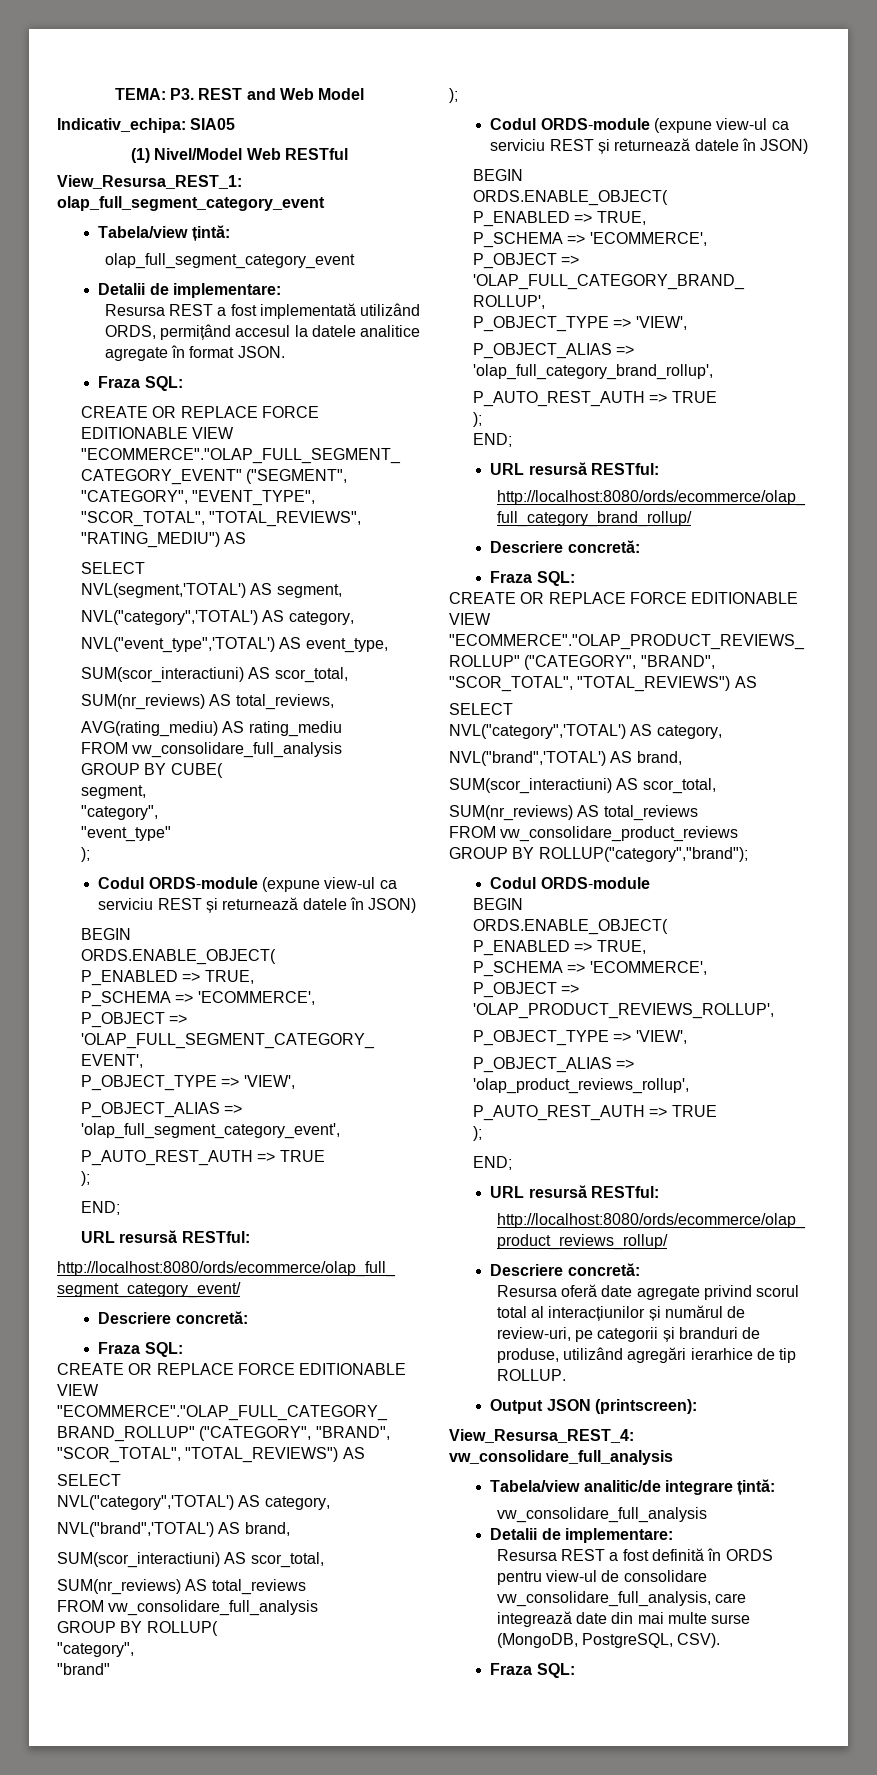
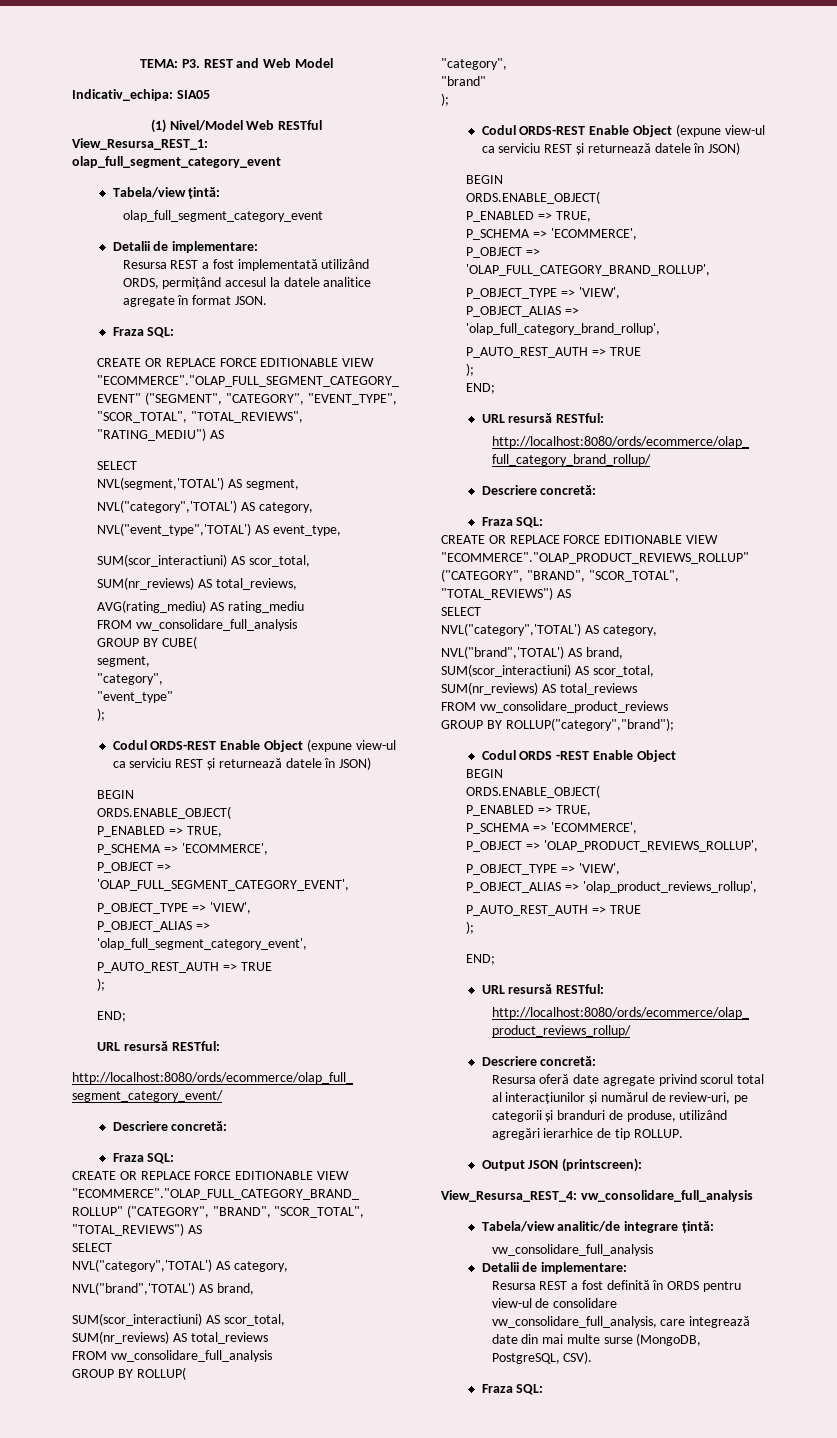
[148,877,258,889] ORDS-module -> [150,740,304,752] ORDS-REST Enable Object
[540,118,650,130] ORDS-module -> [519,125,673,137] ORDS-REST Enable Object
[540,877,650,889] ORDS-module -> [519,750,676,762] ORDS -REST Enable Object

